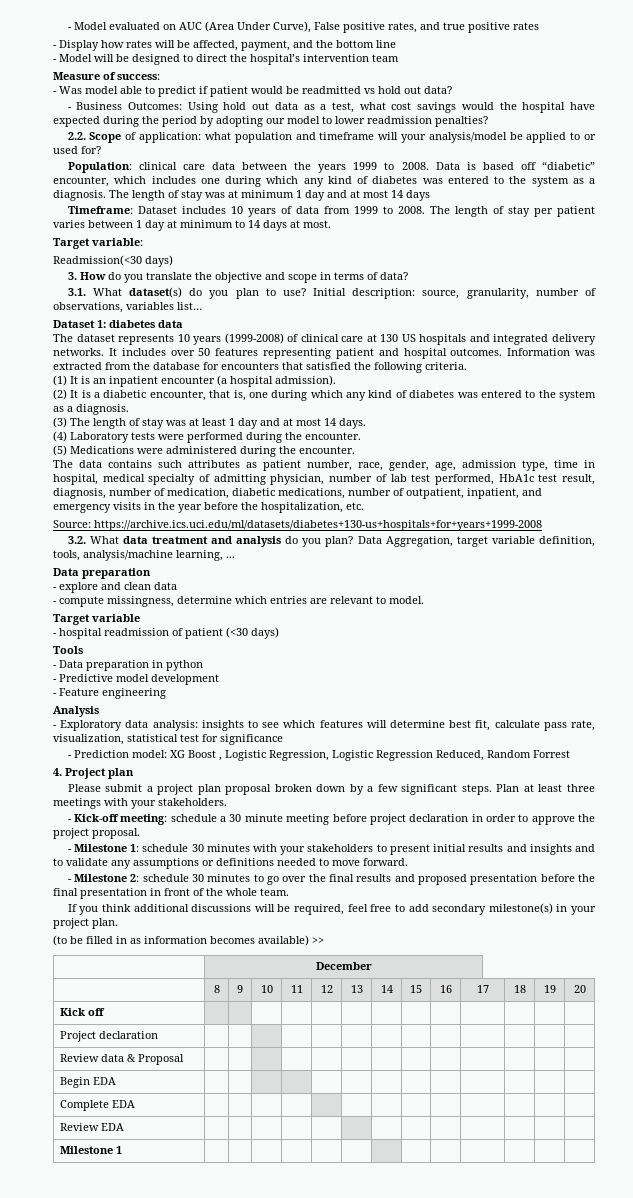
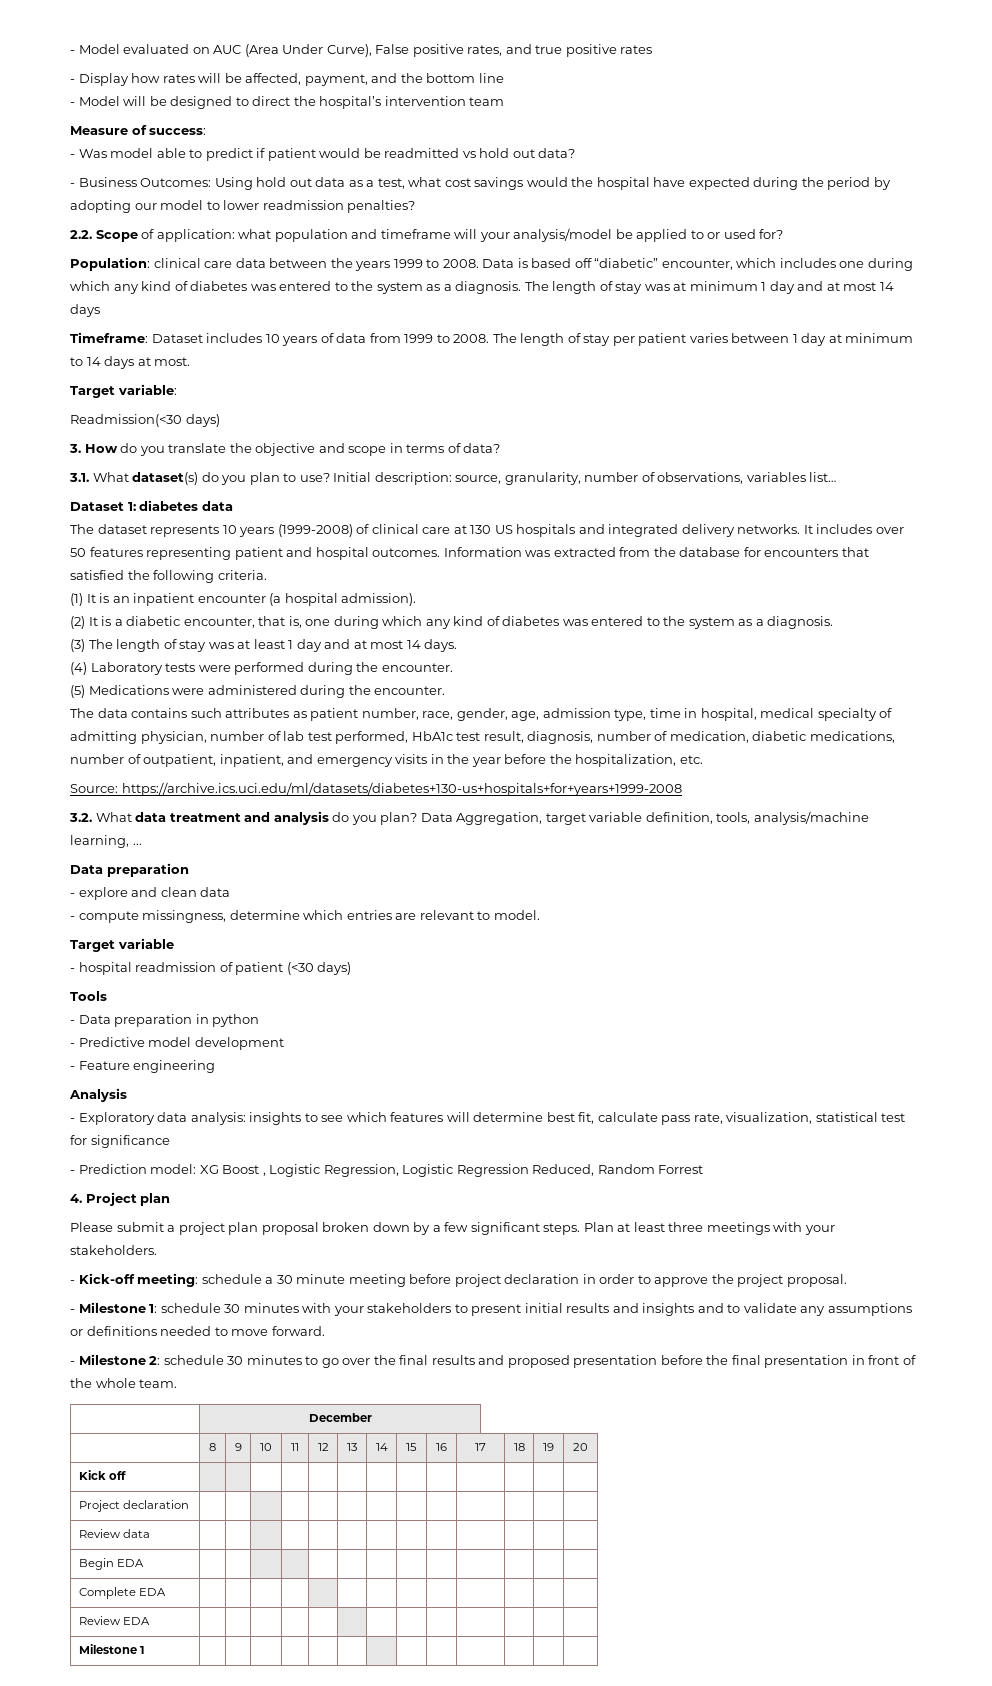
[67,903,596,915] [53,918,118,929] [53,935,324,946] // If you think additional discussions will be required, feel free to add secondary milestone(s) in your project plan. // (to be filled in as information becomes available) >> -> (178, 1383) none
[127,1054,185,1065] & Proposal -> (150, 1533) none

